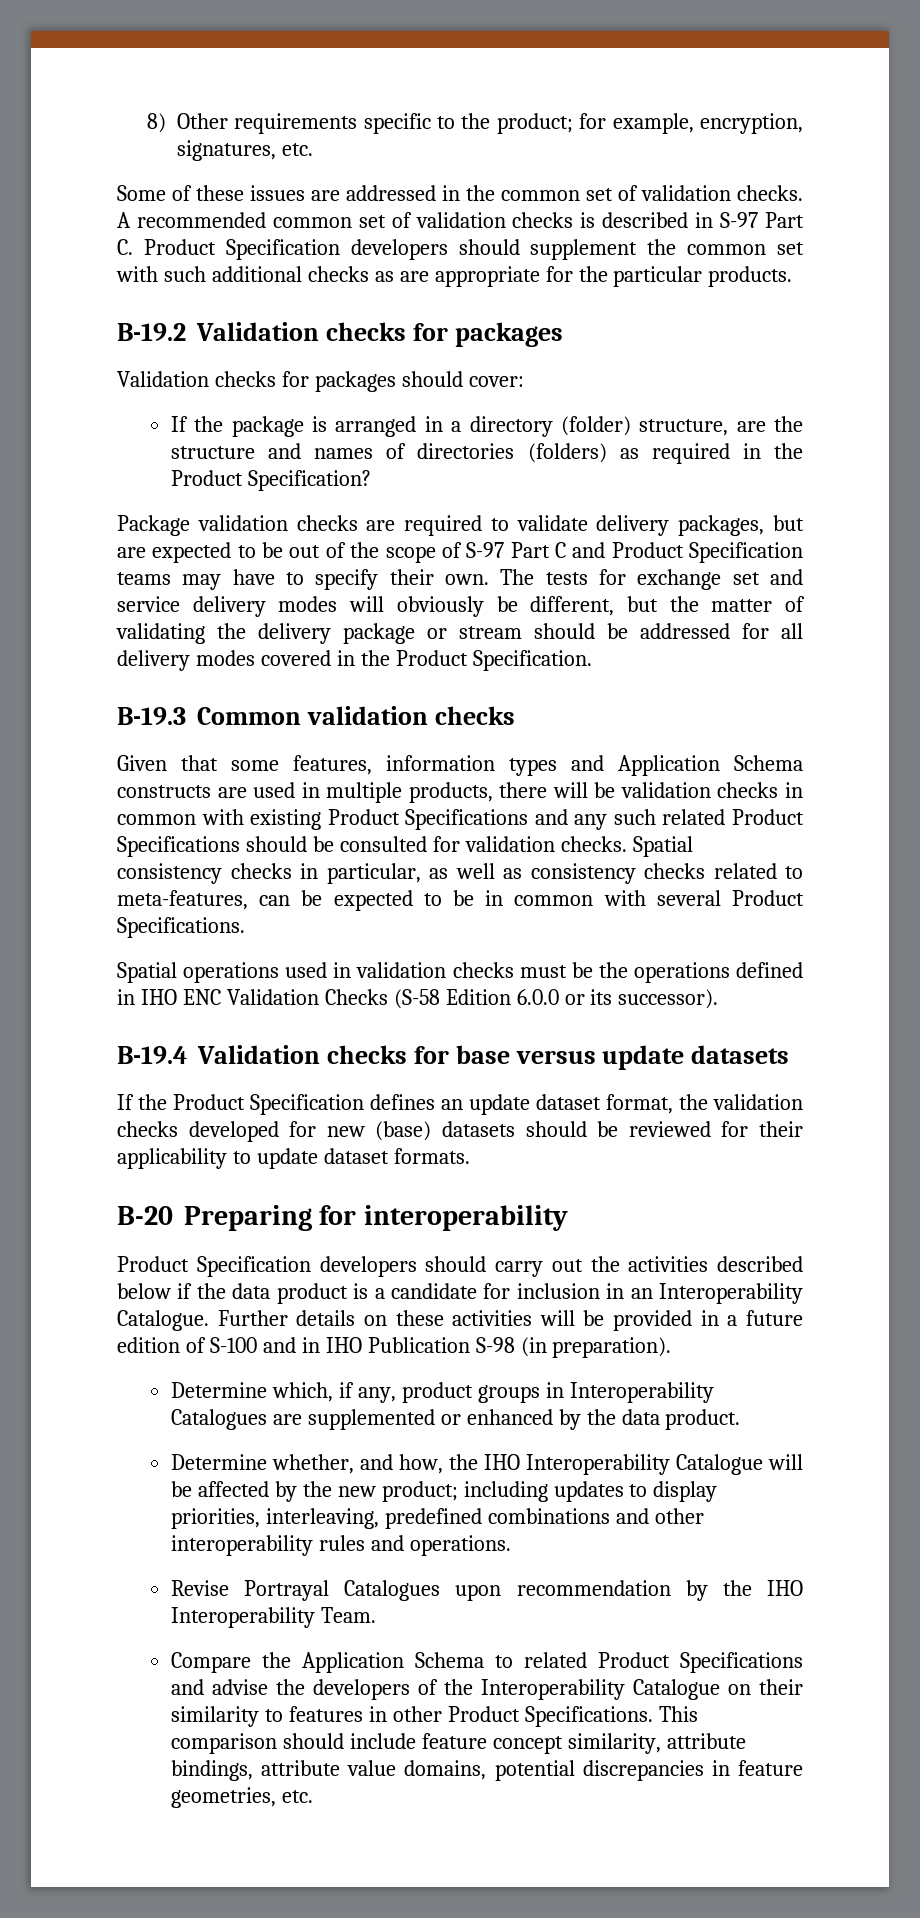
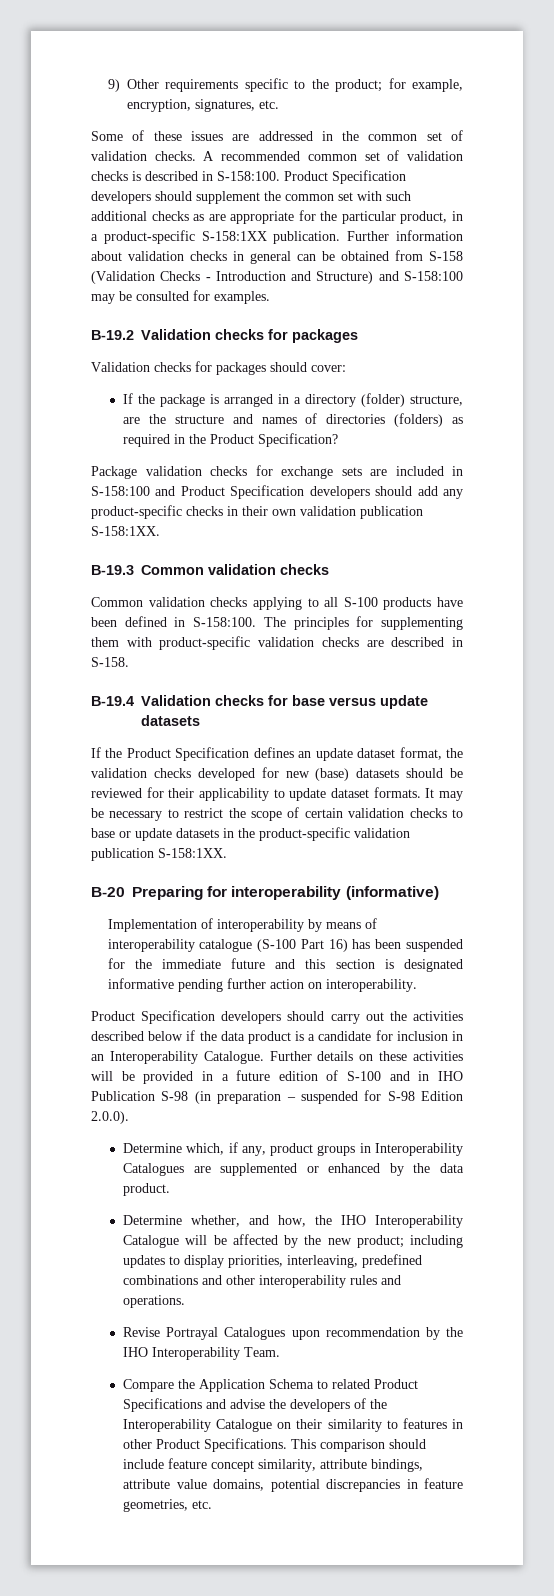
[146,113,166,133] 8) -> [107,79,120,92] 9)
[720,212,804,228] [117,239,133,255] S-97 Part C. -> [217,171,280,181] S-158:100.
[708,266,793,287] products. -> [400,211,463,224] [91,230,463,244] [91,250,463,264] [91,271,463,284] [91,290,270,304] product, in a product-specific S-158:1XX publication. Further information about validation checks in general can be obtained from S-158 (Validation Checks - Introduction and Structure) and S-158:100 may be consulted for examples.
[366,515,804,536] [117,542,803,563] [117,569,803,590] [117,596,805,617] [116,623,803,644] [117,650,592,671] [117,706,515,725] [117,755,803,776] [117,782,803,803] [117,809,804,830] [117,836,693,857] [117,863,803,884] [117,890,804,911] [117,917,245,938] [117,962,804,983] [117,989,719,1009] are required to validate delivery packages, but are expected to be out of the scope of S-97 Part C and Product Specification teams may have to specify their own. The tests for exchange set and service delivery modes will obviously be different, but the matter of validating the delivery package or stream should be addressed for all delivery modes covered in the Product Specification. // B-19.3 Common validation checks // Given that some features, information types and Application Schema constructs are used in multiple products, there will be validation checks in common with existing Product Specifications and any such related Product Specifications should be consulted for validation checks. Spatial consistency checks in particular, as well as consistency checks related to meta-features, can be expected to be in common with several Product Specifications. // Spatial operations used in validation checks must be the operations defined in IHO ENC Validation Checks (S-58 Edition 6.0.0 or its successor). -> [255,465,463,479] [91,485,463,499] [91,505,423,519] [91,526,160,536] [91,564,329,575] [91,597,463,610] [91,616,463,630] [91,636,464,650] [91,657,129,667] for exchange sets are included in S-158:100 and Product Specification developers should add any product-specific checks in their own validation publication S-158:1XX. // B-19.3 Common validation checks // Common validation checks applying to all S-100 products have been defined in S-158:100. The principles for supplementing them with product-specific validation checks are described in S-158.
[117,1205,568,1231] // B-20 Preparing for interoperability -> [425,788,464,801] [91,807,463,821] [91,827,410,841] [91,848,227,861] [91,886,439,900] [107,918,377,932] [107,939,464,952] [107,958,464,972] [107,978,417,992] It may be necessary to restrict the scope of certain validation checks to base or update datasets in the product-specific validation publication S-158:1XX. // B-20 Preparing for interoperability (informative) // Implementation of interoperability by means of interoperability catalogue (S-100 Part 16) has been suspended for the immediate future and this section is designated informative pending further action on interoperability.
[552,1337,672,1358] preparation). -> [217,1090,463,1104] [91,1111,129,1124] preparation – suspended for S-98 Edition 2.0.0).

